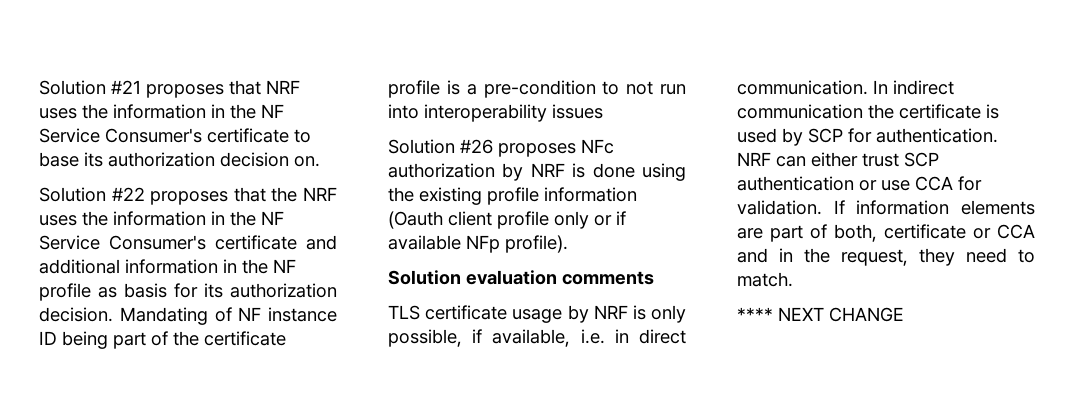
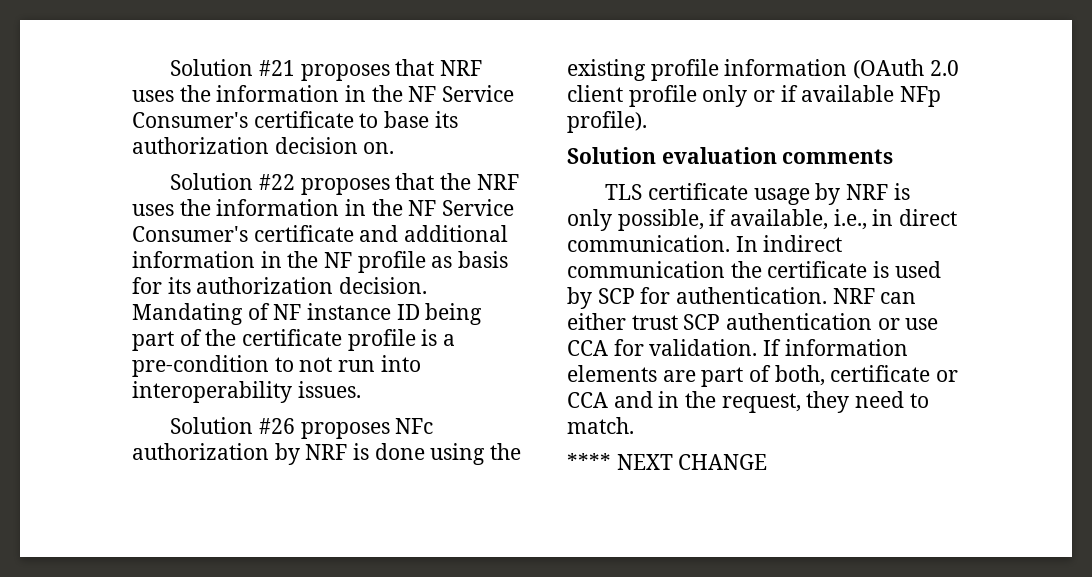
[552,104,603,119] issues -> [297,381,361,398] issues.
[388,211,443,229] (Oauth -> [853,59,959,79] (OAuth 2.0
[580,329,605,344] i.e. -> [833,209,867,230] i.e.,

